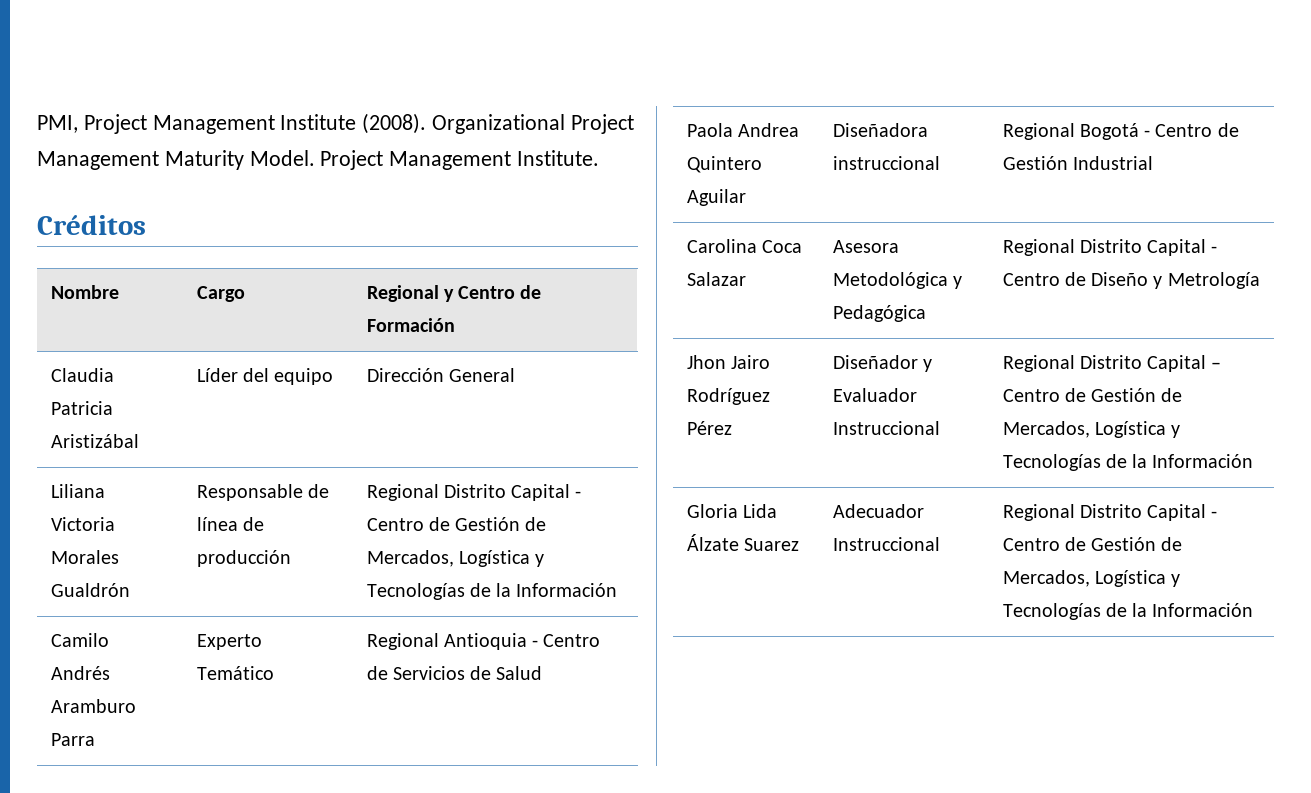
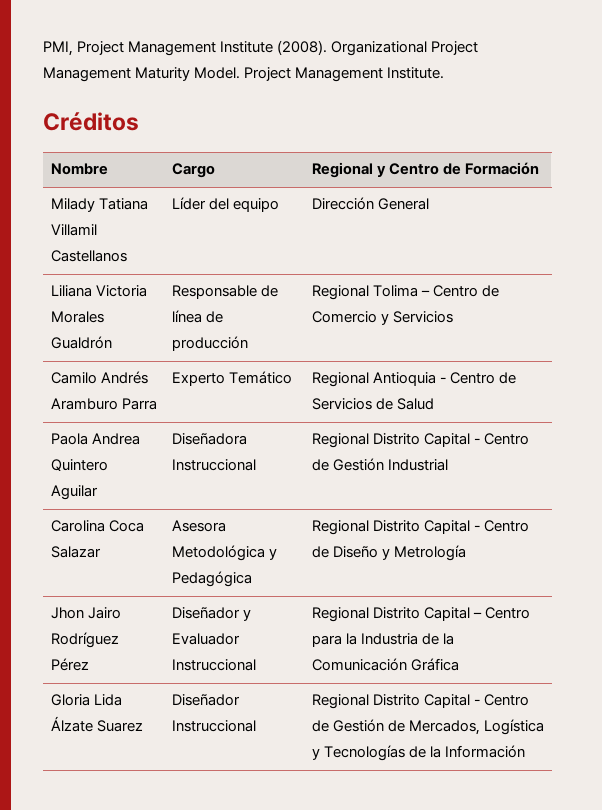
[50,368,114,382] [50,401,113,415] [50,434,139,448] Claudia Patricia Aristizábal -> [50,198,148,212] [50,224,97,236] [50,250,127,262] Milady Tatiana Villamil Castellanos
[443,484,582,501] [366,517,547,531] [366,550,545,567] [366,583,618,600] Distrito Capital - Centro de Gestión de Mercados, Logística y Tecnologías de la Información -> [372,285,500,297] [311,311,453,325] Tolima – Centro de Comercio y Servicios
[832,156,940,170] [1002,123,1139,140] instruccional | Regional Bogotá -> [171,459,256,471] [311,433,470,448] Instruccional | Regional Distrito Capital
[1064,388,1183,402] [1002,421,1181,438] [1002,454,1254,471] de Gestión de Mercados, Logística y Tecnologías de la Información -> [311,633,455,647] [311,658,459,671] para la Industria de la Comunicación Gráfica
[832,504,924,518] Adecuador -> [171,694,240,706] Diseñador

